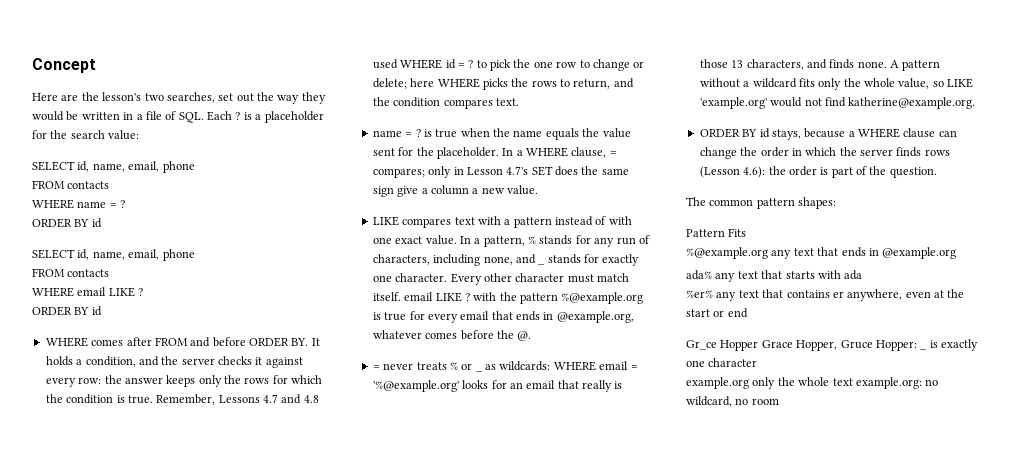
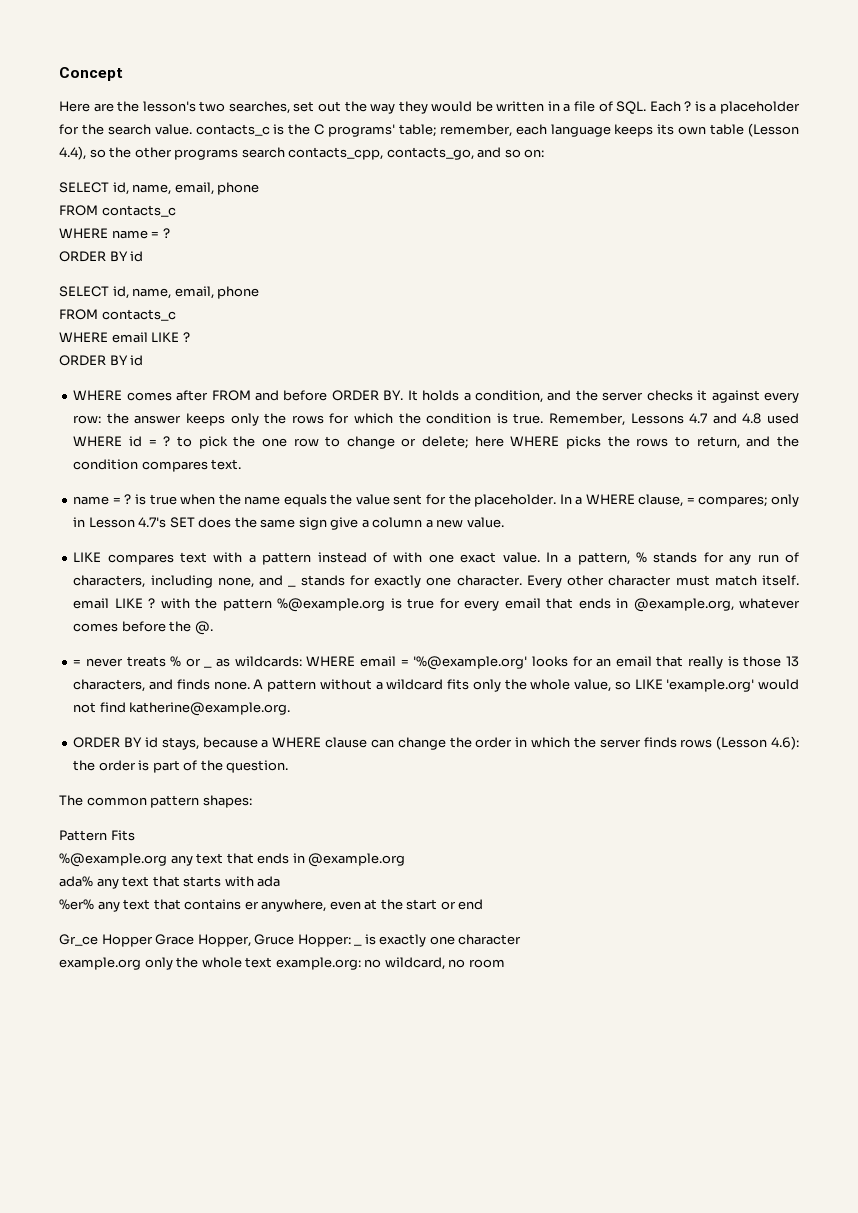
[108,130,140,140] [32,161,195,173] [32,180,110,189] value: // SELECT id, name, email, phone // FROM contacts -> [154,123,799,137] [59,146,545,160] [59,182,260,195] [59,205,176,217] value. contacts_c is the C programs' table; remember, each language keeps its own table (Lesson 4.4), so the other programs search contacts_cpp, contacts_go, and so on: // SELECT id, name, email, phone // FROM contacts_c
[67,269,110,277] contacts -> [101,309,176,321] contacts_c

